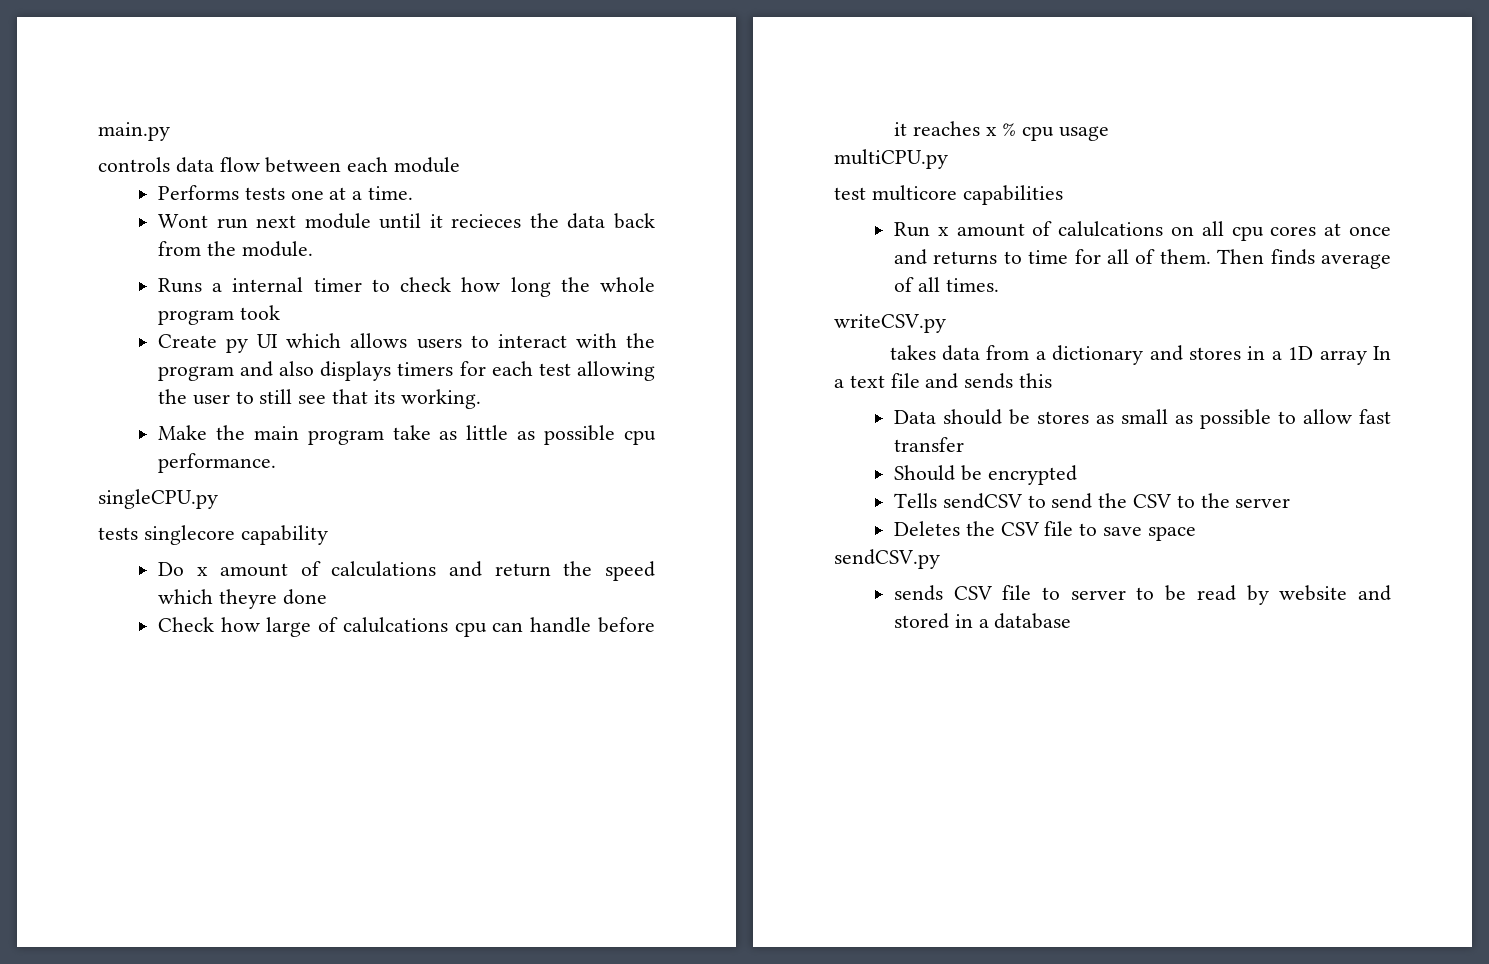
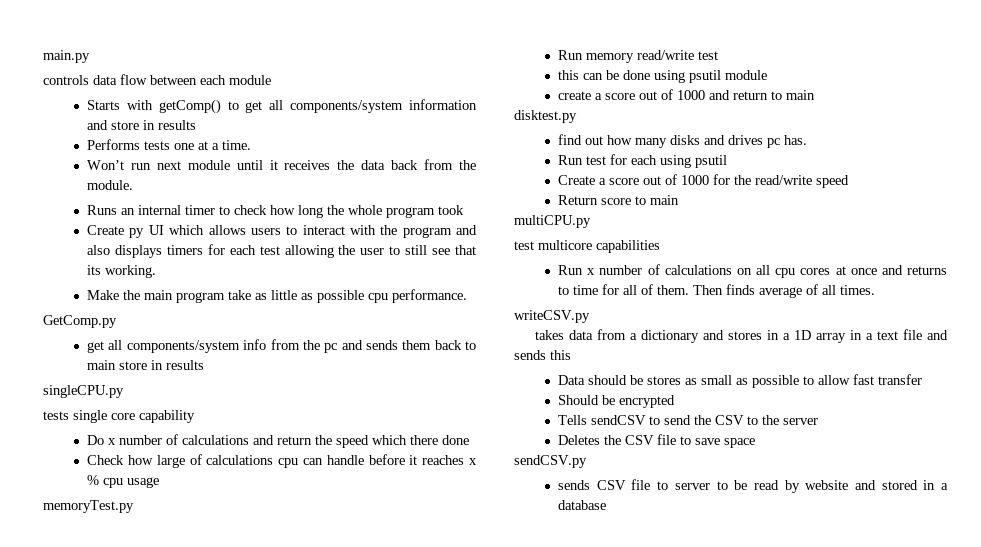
(461, 165) none -> [87,99,477,114] [87,120,197,130] // Starts with getComp() to get all components/system information and store in results
[157,214,208,228] Wont -> [87,160,125,170] Won’t
[451,214,522,228] recieces -> [284,160,331,170] receives
[212,283,223,292] a -> [121,208,136,215] an
(276, 463) none -> [43,315,117,328] [87,339,476,353] [87,360,205,370] // GetComp.py // get all components/system info from the pc and sends them back to main store in results
[143,525,235,545] singlecore -> [73,410,135,423] single core
[220,563,289,577] amount -> [119,435,163,445] number
[218,589,277,609] theyre -> [410,435,439,445] there
[342,617,448,633] calulcations -> [206,455,274,465] calculations
(1109, 133) none -> [43,500,134,513] [558,50,719,63] [558,70,768,83] [558,89,816,100] [514,110,577,123] [558,134,808,148] [558,154,728,168] [558,174,850,188] [558,195,680,205] // memoryTest.py // Run memory read/write test // this can be done using psutil module // create a score out of 1000 and return to main // disktest.py // find out how many disks and drives pc has. // Run test for each using psutil // Create a score out of 1000 for the read/write speed // Return score to main
[956,221,1164,237] amount of calulcations -> [599,264,732,275] number of calculations
[1373,346,1391,360] In -> [850,330,863,340] in

